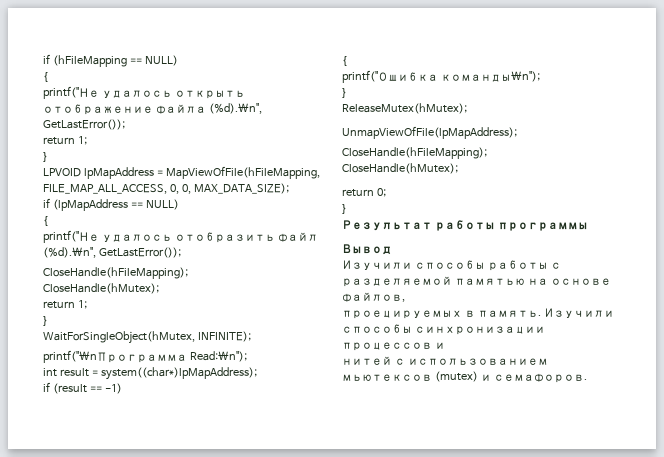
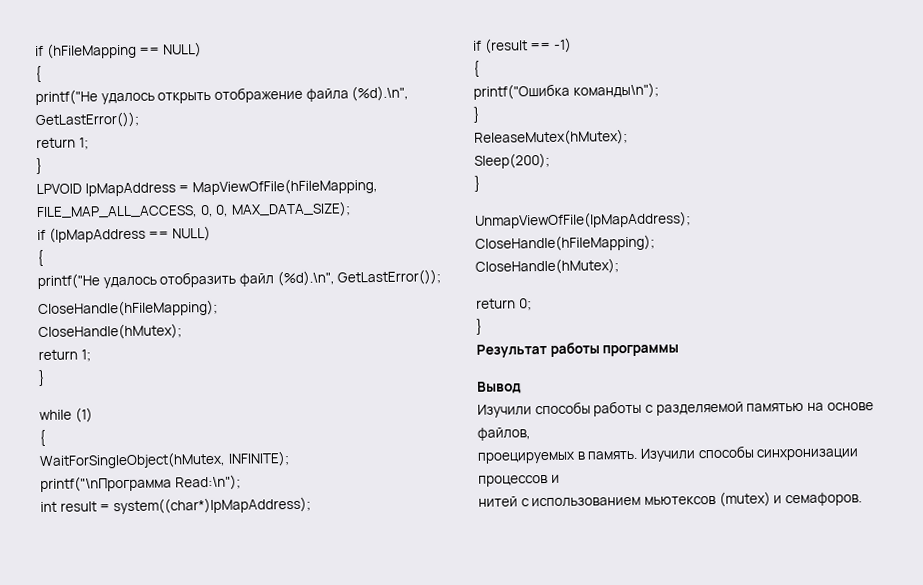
(48, 321) none -> [39,407,93,423] [39,429,46,447] // while (1) // {
(467, 108) none -> [474,152,550,169] [474,175,481,192] // Sleep(200); // }

